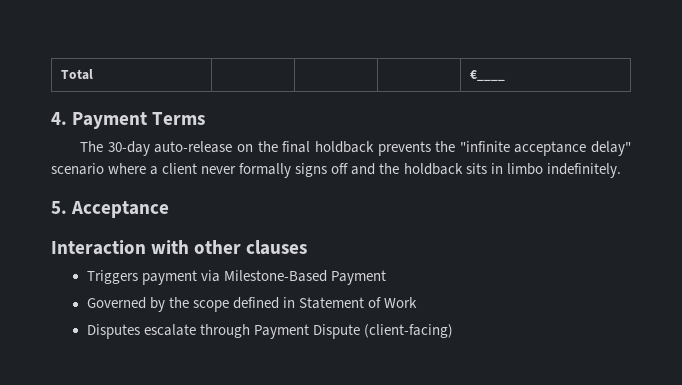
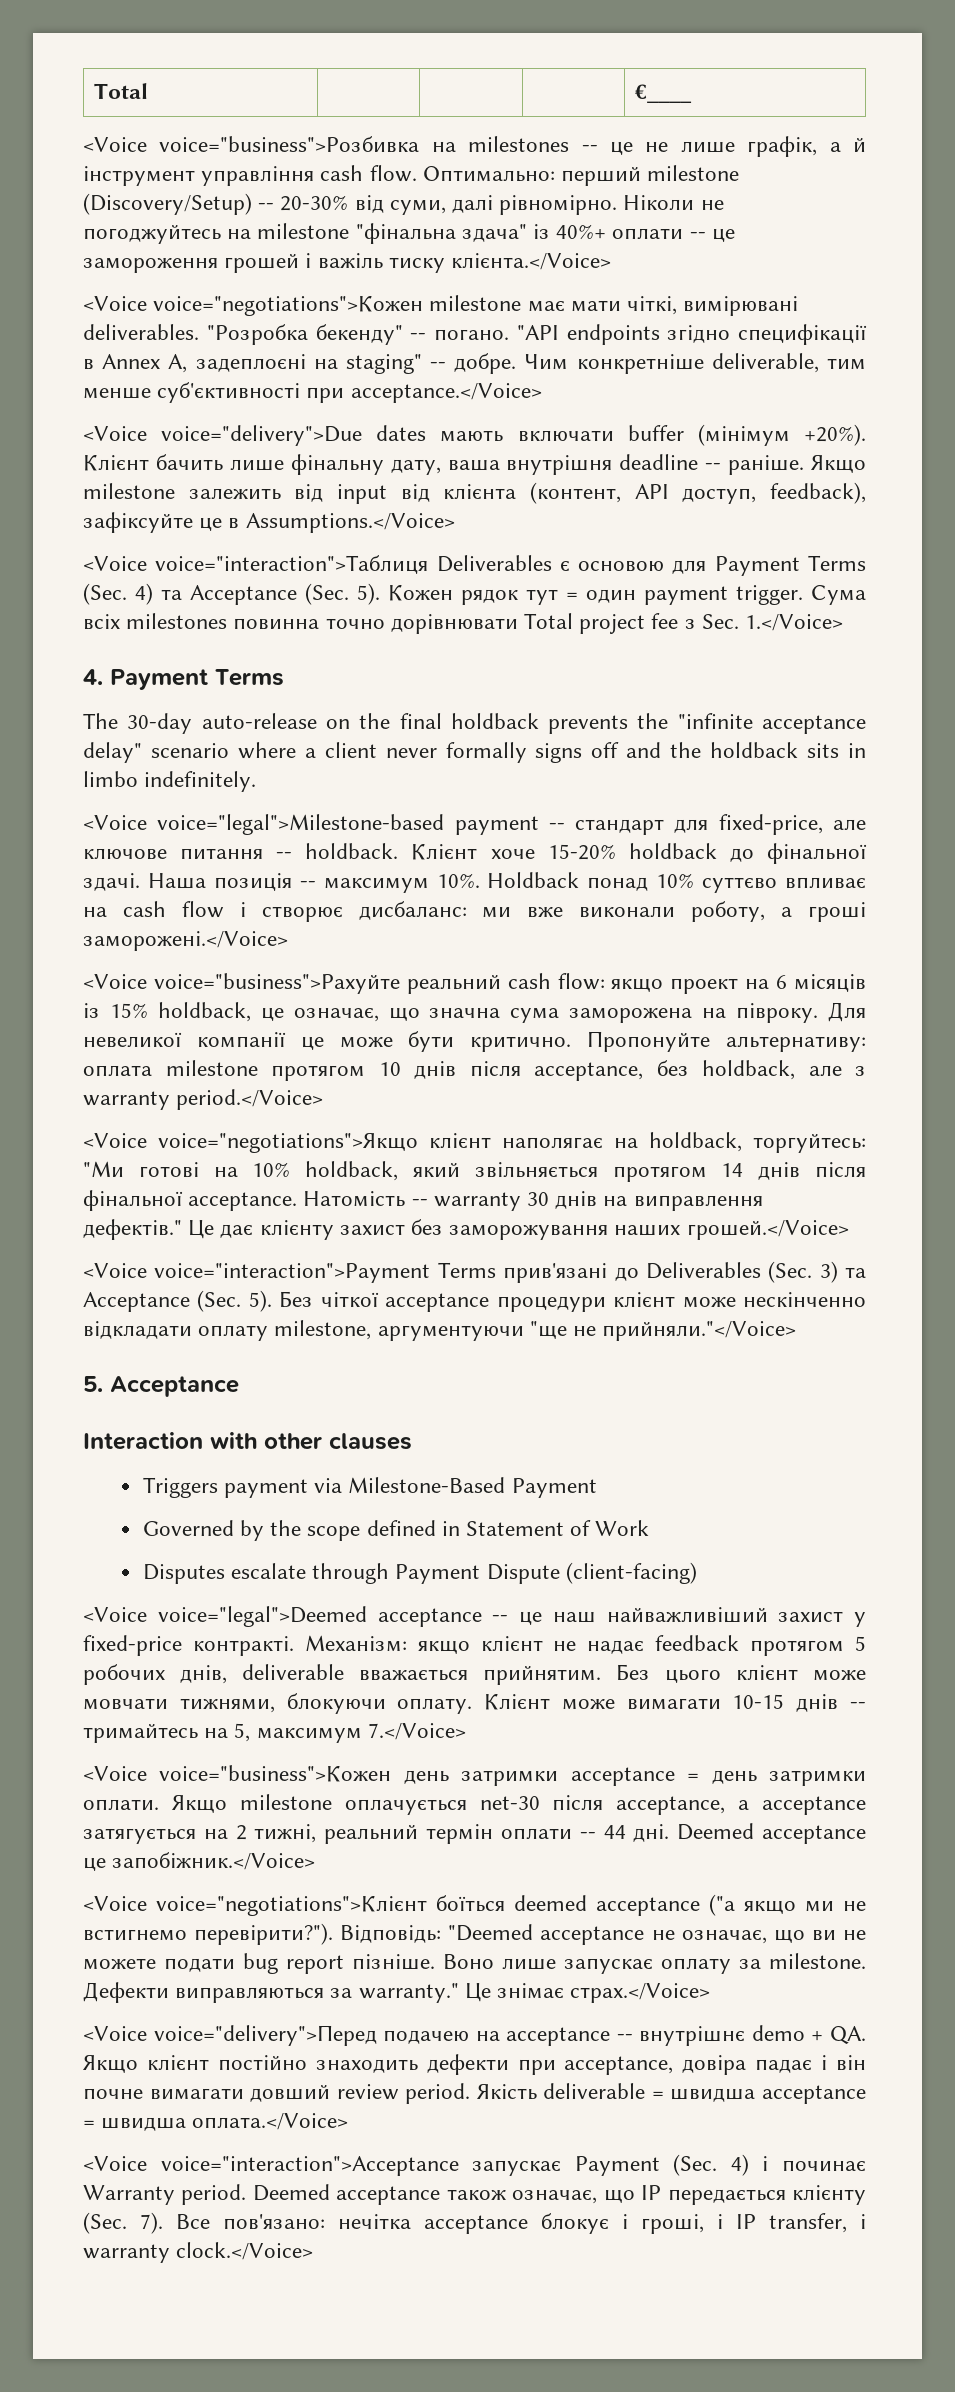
(506, 75) none -> [83,136,866,157] [83,165,740,186] [83,193,724,215] [83,223,735,244] [83,253,612,273] [83,295,799,316] [83,324,867,345] [83,353,866,374] [83,382,542,403] [83,424,866,446] [83,454,866,475] [83,482,866,504] [83,512,455,533] [83,555,867,576] [83,583,866,605] [83,613,844,634] // <Voice voice="business">Розбивка на milestones -- це не лише графік, а й інструмент управління cash flow. Оптимально: перший milestone (Discovery/Setup) -- 20-30% від суми, далі рівномірно. Ніколи не погоджуйтесь на milestone "фінальна здача" із 40%+ оплати -- це замороження грошей і важіль тиску клієнта.</Voice> // <Voice voice="negotiations">Кожен milestone має мати чіткі, вимірювані deliverables. "Розробка бекенду" -- погано. "API endpoints згідно специфікації в Annex A, задеплоєні на staging" -- добре. Чим конкретніше deliverable, тим менше суб'єктивності при acceptance.</Voice> // <Voice voice="delivery">Due dates мають включати buffer (мінімум +20%). Клієнт бачить лише фінальну дату, ваша внутрішня deadline -- раніше. Якщо milestone залежить від input від клієнта (контент, API доступ, feedback), зафіксуйте це в Assumptions.</Voice> // <Voice voice="interaction">Таблиця Deliverables є основою для Payment Terms (Sec. 4) та Acceptance (Sec. 5). Кожен рядок тут = один payment trigger. Сума всіх milestones повинна точно дорівнювати Total project fee з Sec. 1.</Voice>
(621, 170) none -> [83,814,867,835] [83,843,867,864] [83,872,866,893] [83,901,866,922] [83,931,288,951] [83,973,867,994] [83,1002,866,1023] [83,1031,866,1052] [83,1060,866,1081] [83,1089,324,1110] [83,1132,866,1153] [83,1161,866,1182] [83,1190,763,1211] [83,1219,849,1240] [83,1261,866,1283] [83,1290,867,1312] [83,1320,797,1341] // <Voice voice="legal">Milestone-based payment -- стандарт для fixed-price, але ключове питання -- holdback. Клієнт хоче 15-20% holdback до фінальної здачі. Наша позиція -- максимум 10%. Holdback понад 10% суттєво впливає на cash flow і створює дисбаланс: ми вже виконали роботу, а гроші заморожені.</Voice> // <Voice voice="business">Рахуйте реальний cash flow: якщо проект на 6 місяців із 15% holdback, це означає, що значна сума заморожена на півроку. Для невеликої компанії це може бути критично. Пропонуйте альтернативу: оплата milestone протягом 10 днів після acceptance, без holdback, але з warranty period.</Voice> // <Voice voice="negotiations">Якщо клієнт наполягає на holdback, торгуйтесь: "Ми готові на 10% holdback, який звільняється протягом 14 днів після фінальної acceptance. Натомість -- warranty 30 днів на виправлення дефектів." Це дає клієнту захист без заморожування наших грошей.</Voice> // <Voice voice="interaction">Payment Terms прив'язані до Deliverables (Sec. 3) та Acceptance (Sec. 5). Без чіткої acceptance процедури клієнт може нескінченно відкладати оплату milestone, аргументуючи "ще не прийняли."</Voice>
(454, 331) none -> [83,1606,866,1627] [83,1635,866,1656] [83,1664,866,1685] [83,1693,866,1714] [83,1723,466,1743] [83,1765,867,1786] [83,1794,866,1815] [83,1823,867,1844] [83,1852,316,1871] [83,1894,866,1916] [83,1923,866,1945] [83,1953,866,1974] [83,1982,711,2003] [83,2025,866,2046] [83,2054,866,2075] [83,2083,866,2104] [83,2113,349,2131] [83,2154,866,2176] [83,2184,866,2205] [83,2212,866,2234] [83,2242,314,2263] // <Voice voice="legal">Deemed acceptance -- це наш найважливіший захист у fixed-price контракті. Механізм: якщо клієнт не надає feedback протягом 5 робочих днів, deliverable вважається прийнятим. Без цього клієнт може мовчати тижнями, блокуючи оплату. Клієнт може вимагати 10-15 днів -- тримайтесь на 5, максимум 7.</Voice> // <Voice voice="business">Кожен день затримки acceptance = день затримки оплати. Якщо milestone оплачується net-30 після acceptance, а acceptance затягується на 2 тижні, реальний термін оплати -- 44 дні. Deemed acceptance це запобіжник.</Voice> // <Voice voice="negotiations">Клієнт боїться deemed acceptance ("а якщо ми не встигнемо перевірити?"). Відповідь: "Deemed acceptance не означає, що ви не можете подати bug report пізніше. Воно лише запускає оплату за milestone. Дефекти виправляються за warranty." Це знімає страх.</Voice> // <Voice voice="delivery">Перед подачею на acceptance -- внутрішнє demo + QA. Якщо клієнт постійно знаходить дефекти при acceptance, довіра падає і він почне вимагати довший review period. Якість deliverable = швидша acceptance = швидша оплата.</Voice> // <Voice voice="interaction">Acceptance запускає Payment (Sec. 4) і починає Warranty period. Deemed acceptance також означає, що IP передається клієнту (Sec. 7). Все пов'язано: нечітка acceptance блокує і гроші, і IP transfer, і warranty clock.</Voice>

